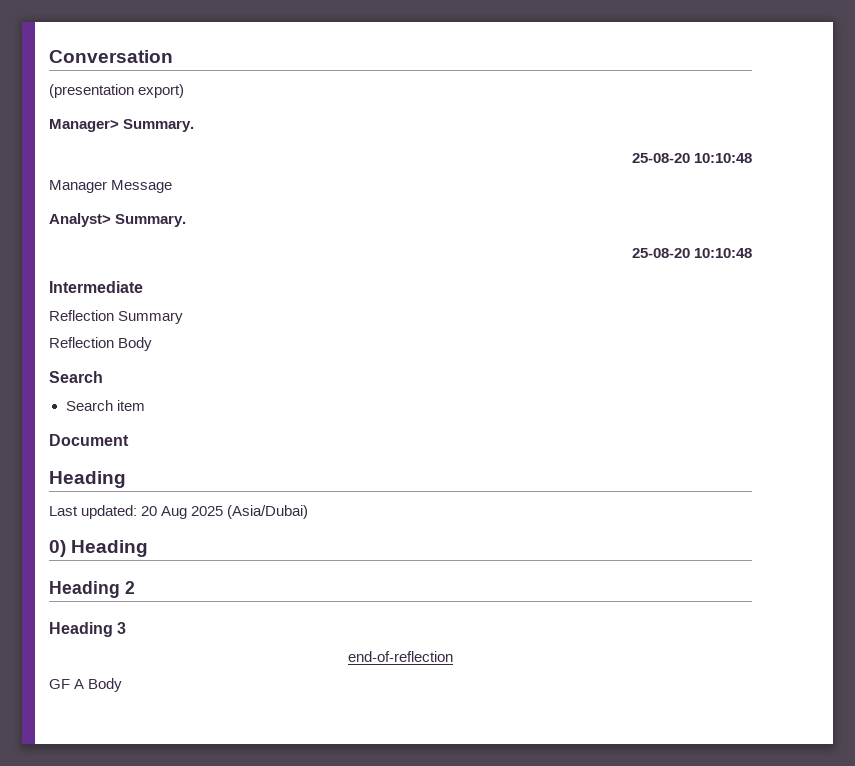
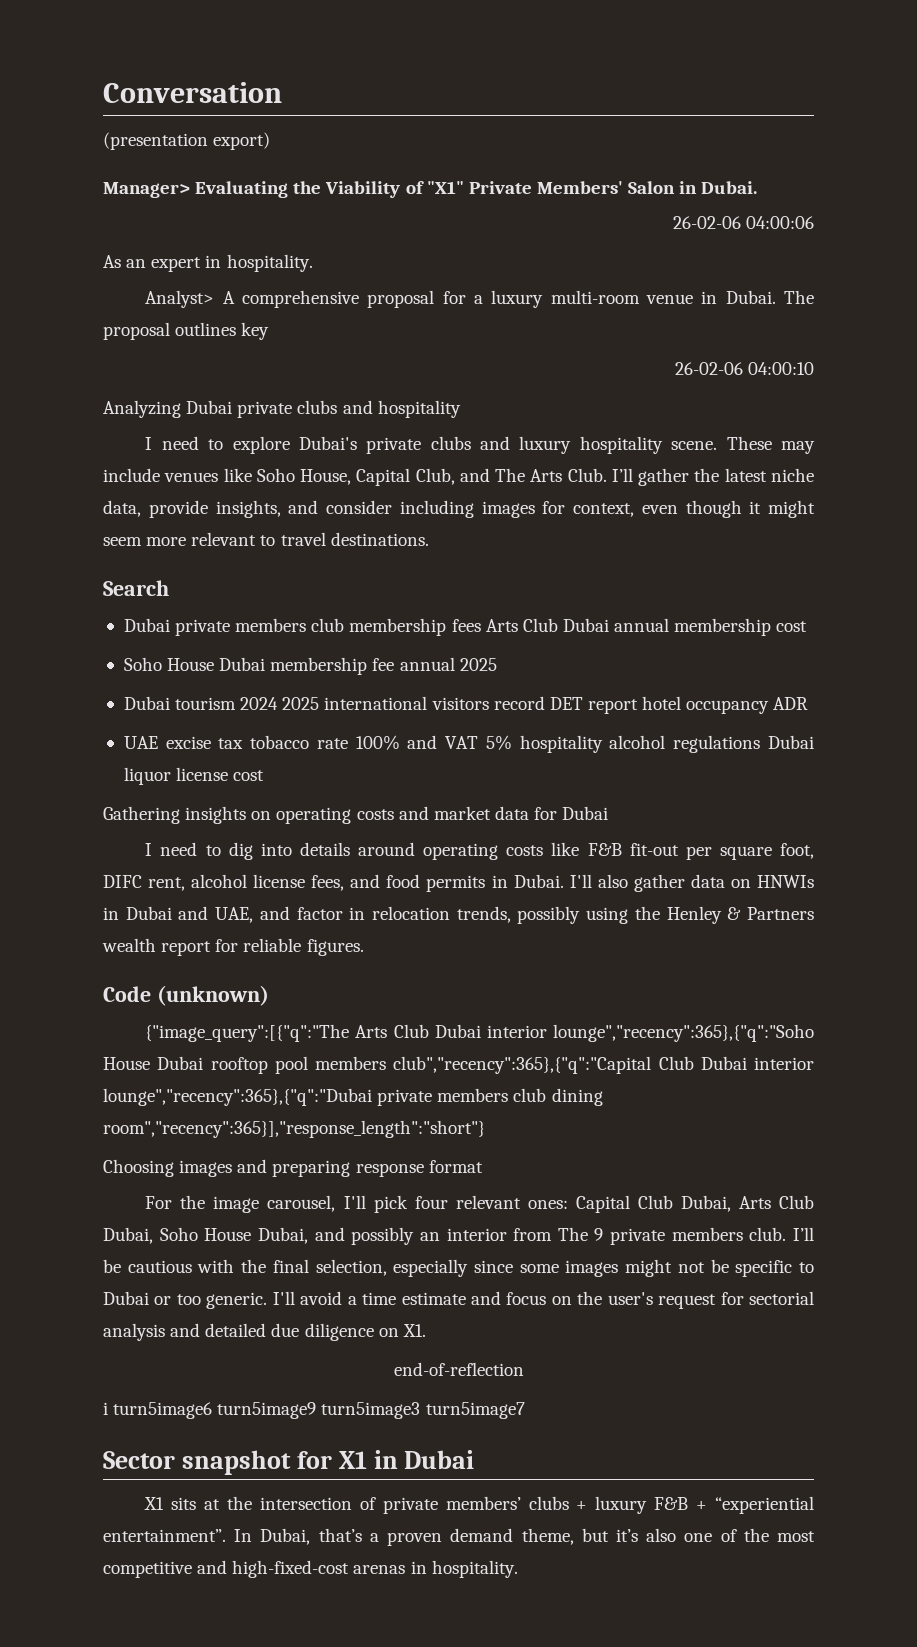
[123,119,195,132] [631,153,752,163] [49,180,173,193] [49,213,187,227] [631,248,752,258] [49,281,143,293] [49,310,184,324] [49,337,153,351] [49,371,103,383] [65,400,145,411] [49,434,129,446] [49,471,126,488] [49,505,309,519] [49,540,149,557] [49,581,135,598] [49,622,127,637] [348,651,453,662] [49,678,123,692] Summary. // 25-08-20 10:10:48 // Manager Message // Analyst> Summary. // 25-08-20 10:10:48 // Intermediate // Reflection Summary // Reflection Body // Search // Search item // Document // Heading // Last updated: 20 Aug 2025 (Asia/Dubai) // 0) Heading // Heading 2 // Heading 3 // end-of-reflection // GF A Body -> [195,181,758,198] [672,216,814,229] [103,254,313,272] [145,290,814,308] [103,322,270,340] [674,362,814,375] [103,400,461,418] [145,436,815,454] [103,468,814,486] [103,500,815,518] [103,532,429,546] [103,580,169,596] [123,618,808,636] [123,657,497,675] [123,696,809,714] [123,735,814,753] [123,767,265,785] [103,806,609,824] [145,842,814,860] [103,874,815,892] [103,906,814,924] [102,938,364,956] [103,985,269,1006] [145,1024,814,1042] [103,1056,814,1074] [103,1088,603,1106] [103,1120,485,1138] [103,1159,483,1177] [145,1195,814,1213] [103,1227,814,1245] [103,1259,814,1277] [103,1291,814,1309] [103,1323,426,1341] [393,1362,524,1376] [103,1402,525,1419] [103,1450,475,1475] [144,1496,814,1514] [103,1528,815,1546] [103,1560,518,1578] Evaluating the Viability of "X1" Private Members' Salon in Dubai. // 26-02-06 04:00:06 // As an expert in hospitality. // Analyst> A comprehensive proposal for a luxury multi-room venue in Dubai. The proposal outlines key // 26-02-06 04:00:10 // Analyzing Dubai private clubs and hospitality // I need to explore Dubai's private clubs and luxury hospitality scene. These may include venues like Soho House, Capital Club, and The Arts Club. I’ll gather the latest niche data, provide insights, and consider including images for context, even though it might seem more relevant to travel destinations. // Search // Dubai private members club membership fees Arts Club Dubai annual membership cost // Soho House Dubai membership fee annual 2025 // Dubai tourism 2024 2025 international visitors record DET report hotel occupancy ADR // UAE excise tax tobacco rate 100% and VAT 5% hospitality alcohol regulations Dubai liquor license cost // Gathering insights on operating costs and market data for Dubai // I need to dig into details around operating costs like F&B fit-out per square foot, DIFC rent, alcohol license fees, and food permits in Dubai. I'll also gather data on HNWIs in Dubai and UAE, and factor in relocation trends, possibly using the Henley & Partners wealth report for reliable figures. // Code (unknown) // {"image_query":[{"q":"The Arts Club Dubai interior lounge","recency":365},{"q":"Soho House Dubai rooftop pool members club","recency":365},{"q":"Capital Club Dubai interior lounge","recency":365},{"q":"Dubai private members club dining room","recency":365}],"response_length":"short"} // Choosing images and preparing response format // For the image carousel, I'll pick four relevant ones: Capital Club Dubai, Arts Club Dubai, Soho House Dubai, and possibly an interior from The 9 private members club. I’ll be cautious with the final selection, especially since some images might not be specific to Dubai or too generic. I'll avoid a time estimate and focus on the user's request for sectorial analysis and detailed due diligence on X1. // end-of-reflection // i turn5image6 turn5image9 turn5image3 turn5image7 // Sector snapshot for X1 in Dubai // X1 sits at the intersection of private members’ clubs + luxury F&B + “experiential entertainment”. In Dubai, that’s a proven demand theme, but it’s also one of the most competitive and high-fixed-cost arenas in hospitality.

